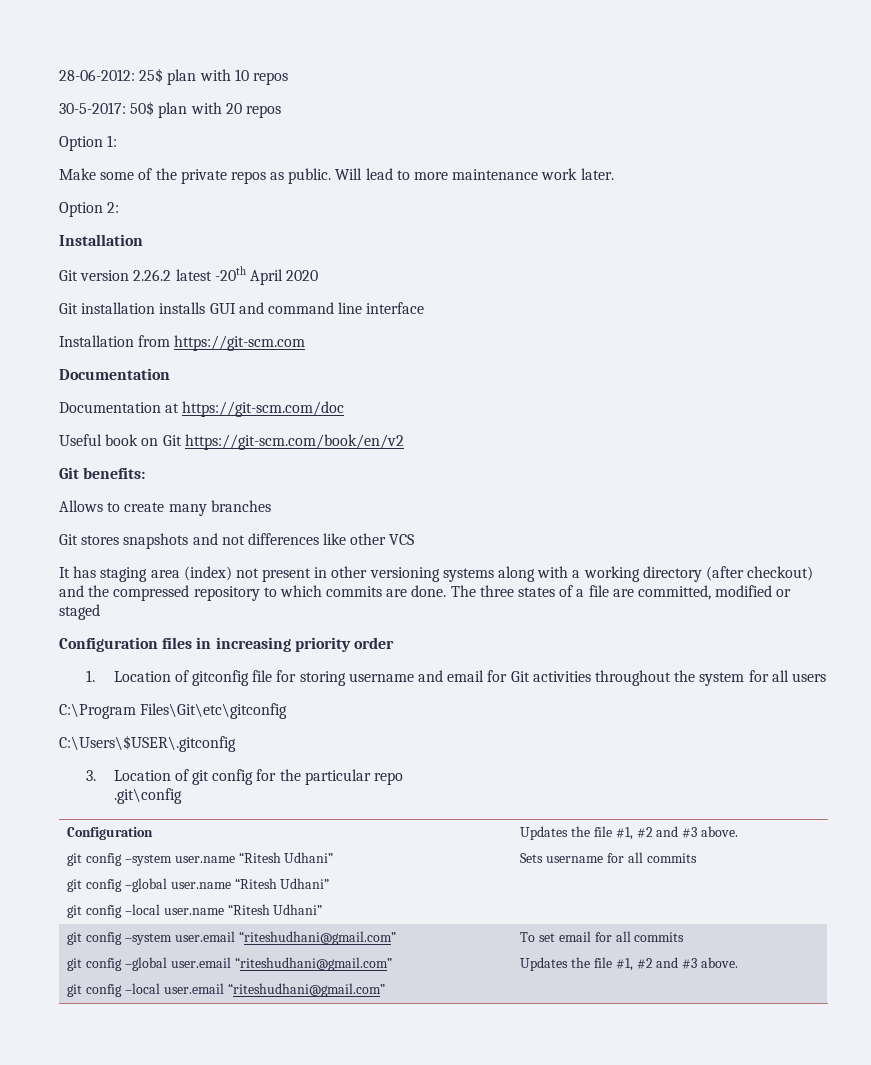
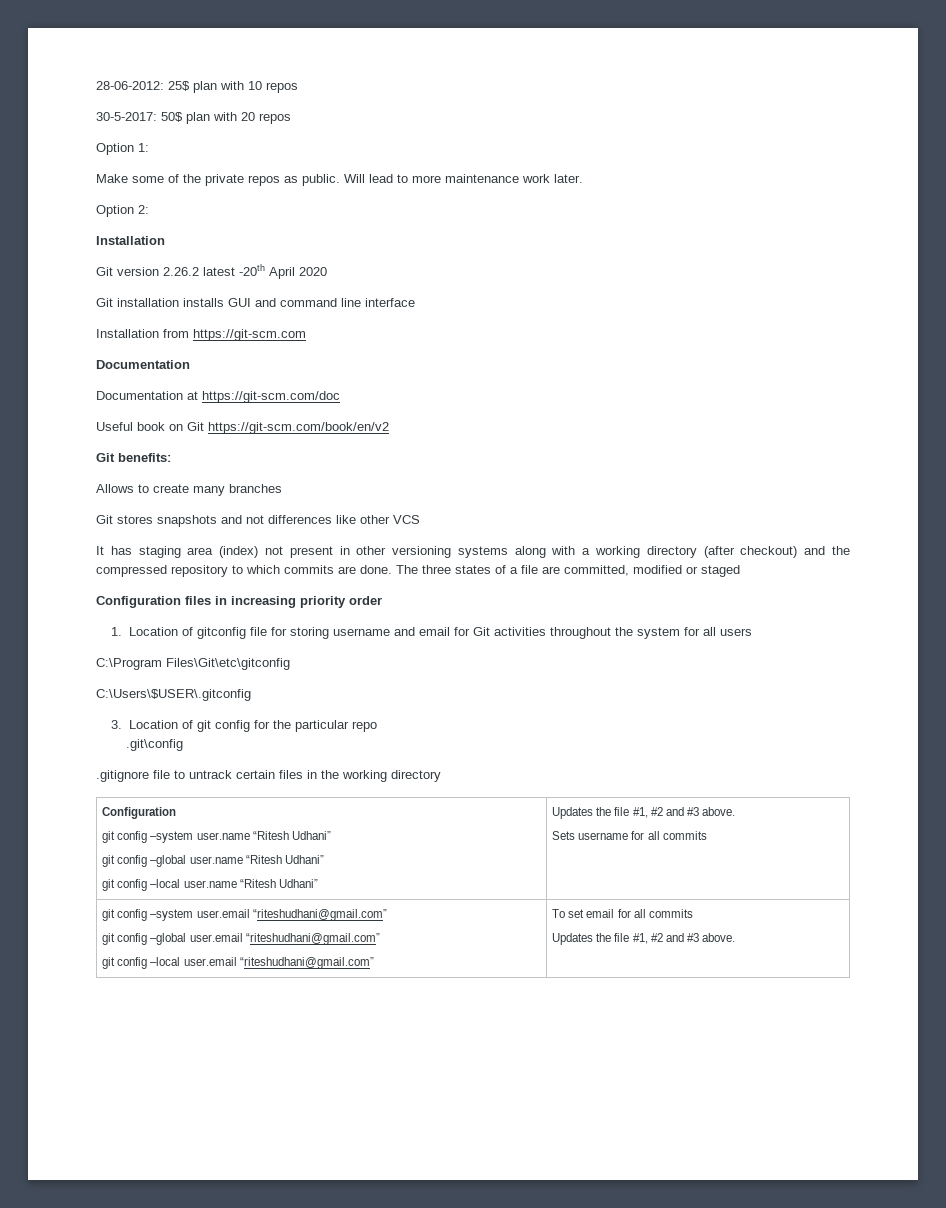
(182, 796) none -> [96,770,441,782] // .gitignore file to untrack certain files in the working directory

